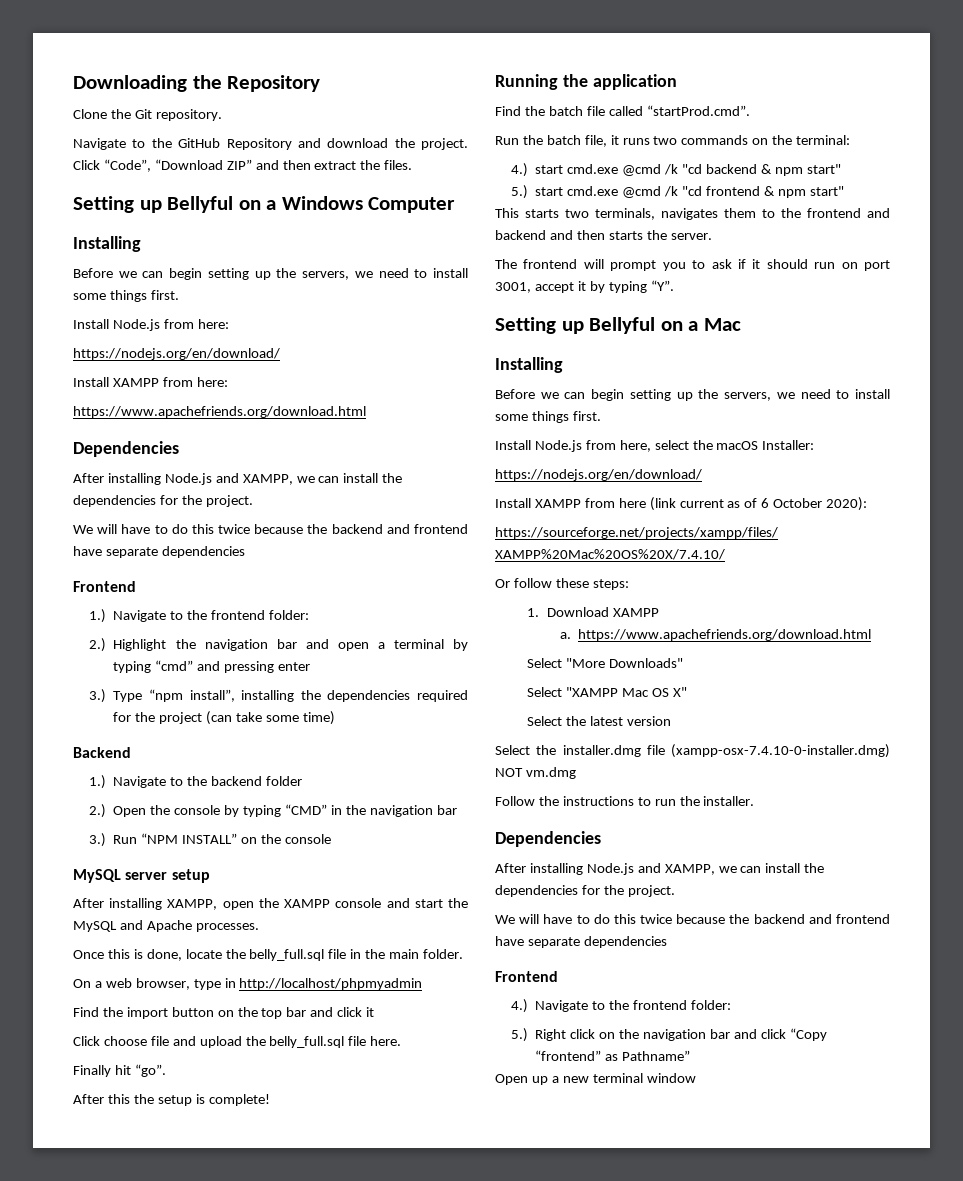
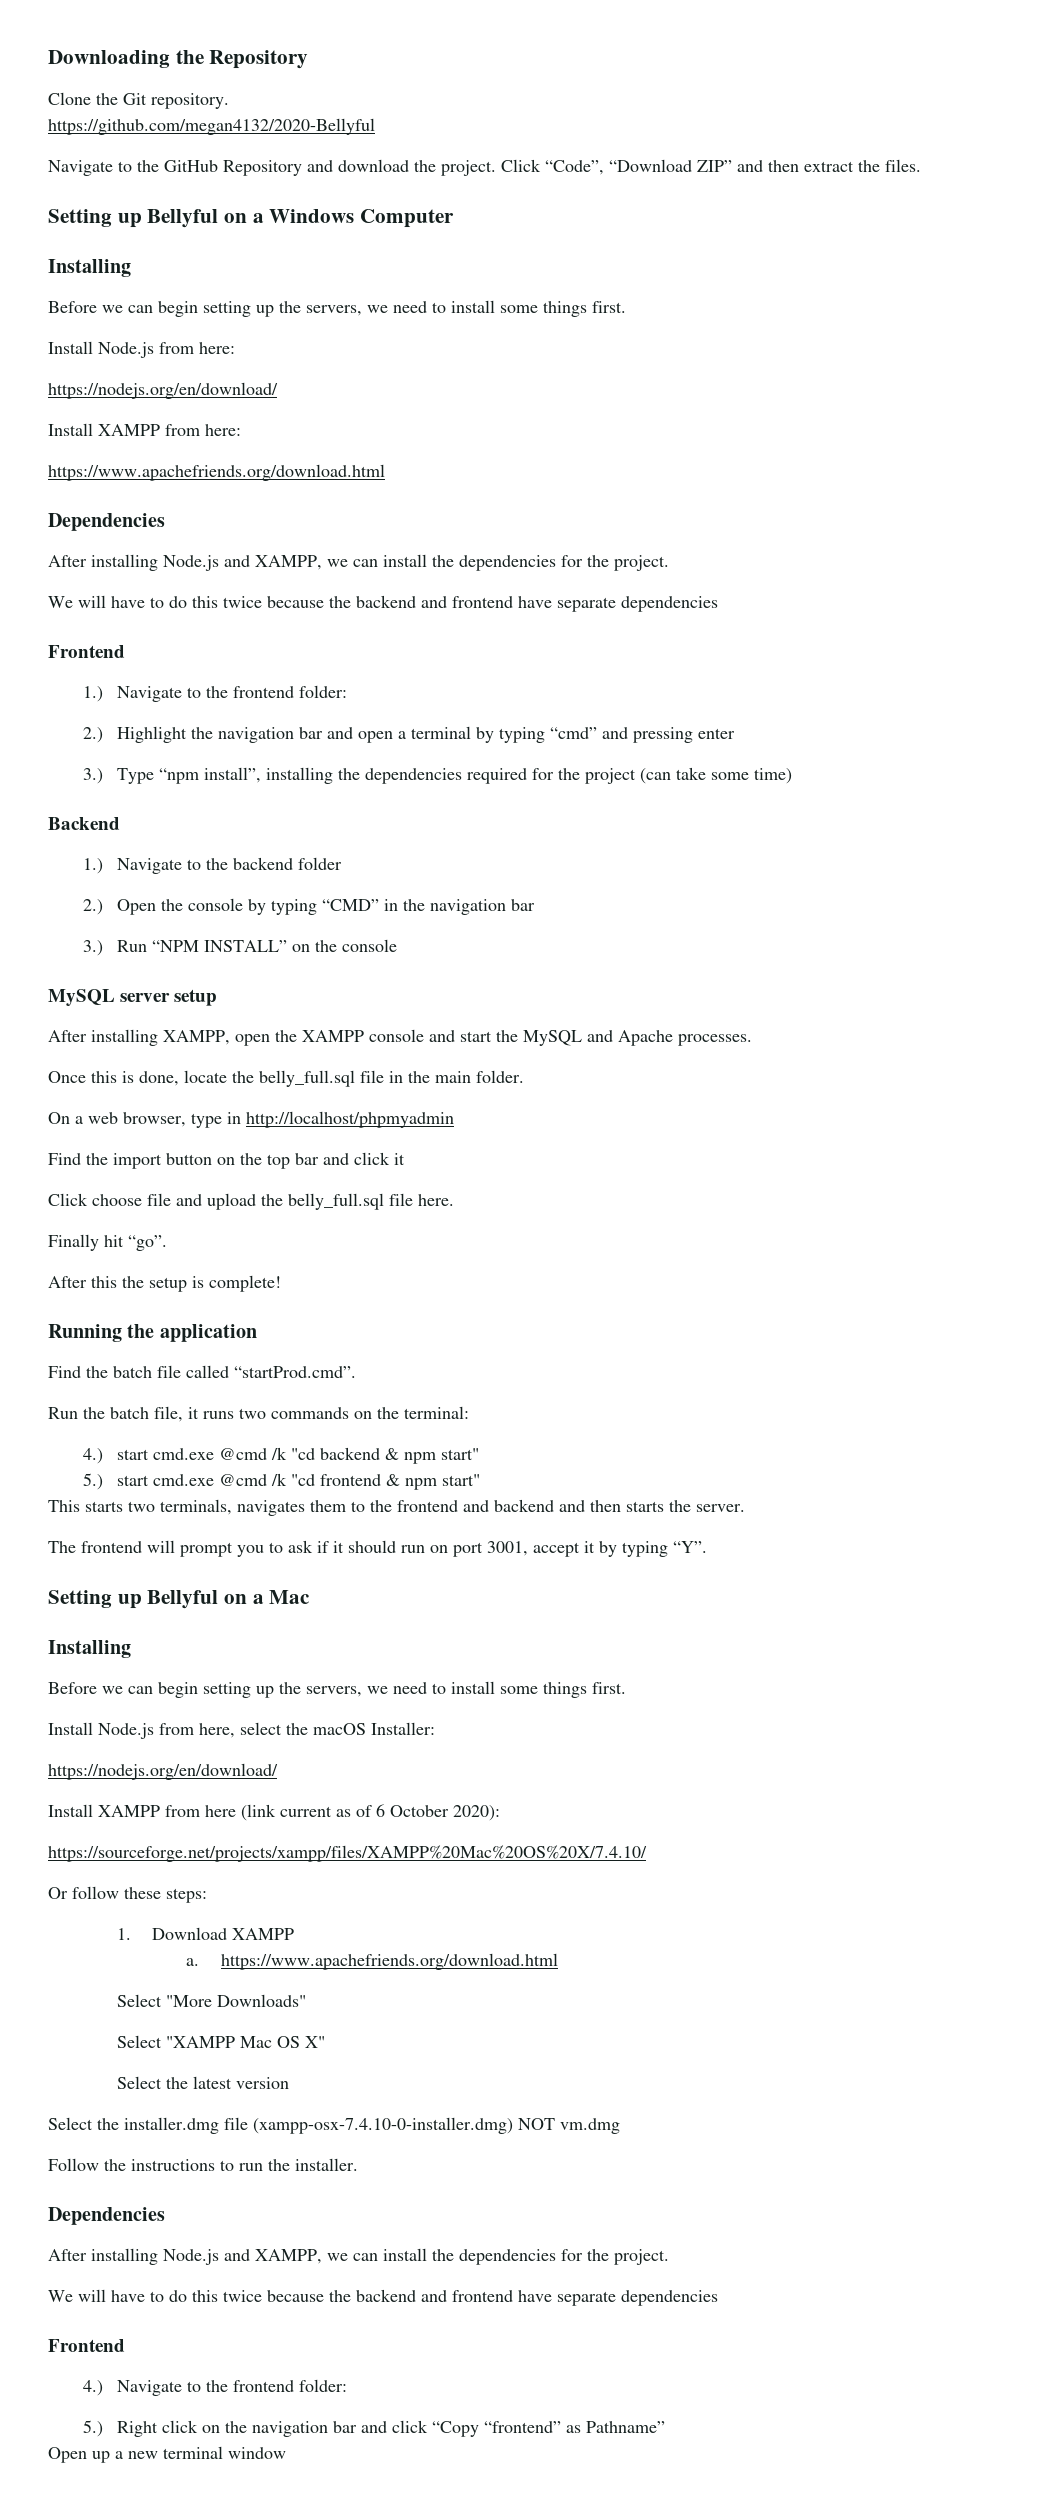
(222, 115) none -> [48,118,375,135] // https://github.com/megan4132/2020-Bellyful

